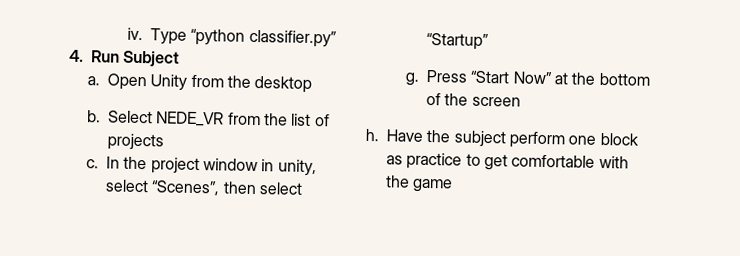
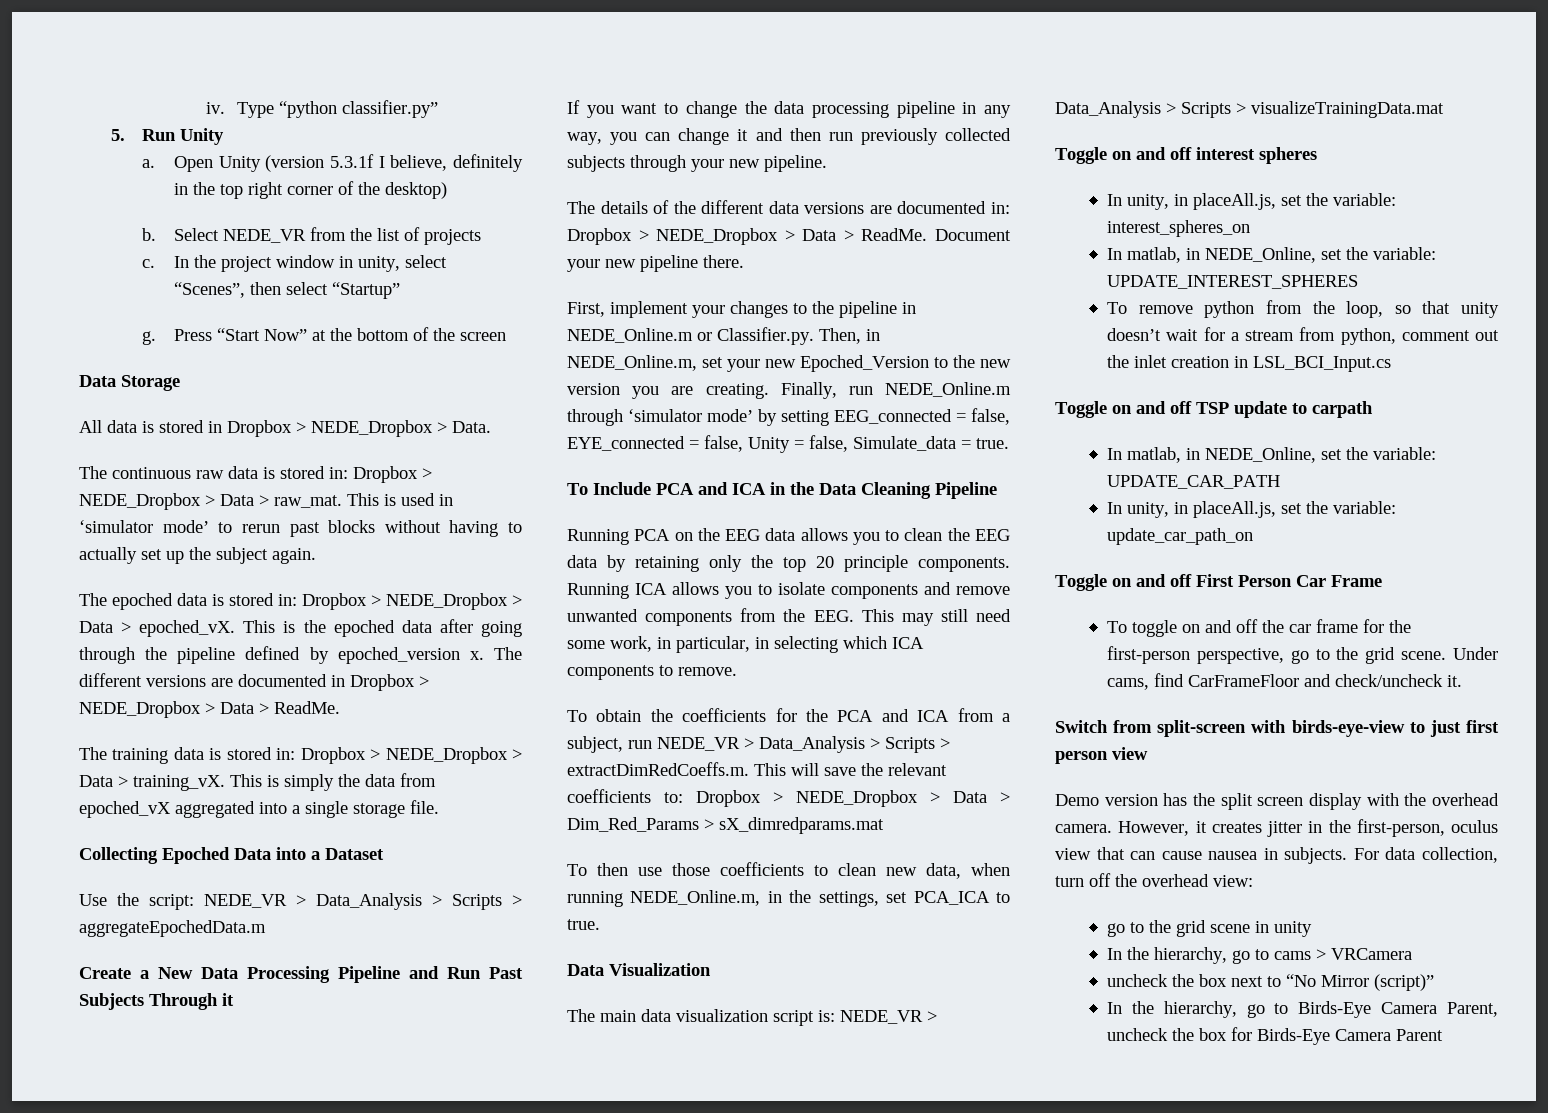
[68,49,180,67] 4. Run Subject -> [110,128,225,145] 5. Run Unity
[190,74,313,94] from the desktop -> [265,154,523,172] [174,181,448,199] (version 5.3.1f I believe, definitely in the top right corner of the desktop)
[365,128,639,149] [386,152,629,171] [385,175,454,193] h. Have the subject perform one block as practice to get comfortable with the game -> [79,375,180,391] [79,420,491,437] [79,466,432,483] [79,493,453,510] [79,520,522,537] [79,547,316,564] [79,593,522,610] [79,619,522,637] [79,646,522,664] [79,673,429,691] [79,701,340,718] [79,747,523,764] [79,773,436,791] [79,800,439,818] [79,847,384,864] [79,893,522,910] [79,920,266,937] [79,966,523,983] [79,993,234,1010] [567,100,1011,118] [567,128,1011,145] [567,155,827,172] [567,200,1010,214] [567,228,1011,245] [567,255,744,272] [567,301,916,318] [567,327,880,345] [567,355,1011,372] [567,382,1011,399] [567,408,1010,426] [567,435,1009,453] [567,482,997,499] [567,528,1010,545] [567,555,1010,572] [567,582,1010,599] [567,608,1011,626] [567,636,924,653] [567,665,737,680] [567,708,1010,722] [567,736,950,753] [567,762,947,776] [567,789,1010,807] [567,817,884,834] [567,862,1010,879] [567,890,1010,907] [567,919,600,930] [567,963,711,976] [567,1009,937,1026] [1055,101,1444,118] [1055,147,1317,164] [1107,193,1397,210] [1107,220,1251,237] [1107,247,1437,263] [1107,275,1359,289] [1107,300,1499,318] [1107,327,1499,345] [1107,355,1392,372] [1055,401,1373,418] [1107,447,1437,463] [1107,475,1281,489] [1107,501,1397,518] [1107,528,1254,545] [1055,574,1382,591] [1107,619,1412,637] [1107,646,1498,664] [1107,673,1463,690] [1055,720,1499,737] [1055,747,1148,764] [1055,793,1499,810] [1055,819,1498,837] [1055,847,1498,864] [1055,873,1253,887] [1107,920,1313,937] [1107,947,1413,964] [1107,974,1435,991] [1107,1001,1498,1018] [1107,1027,1444,1045] Data Storage // All data is stored in Dropbox > NEDE_Dropbox > Data. // The continuous raw data is stored in: Dropbox > NEDE_Dropbox > Data > raw_mat. This is used in ‘simulator mode’ to rerun past blocks without having to actually set up the subject again. // The epoched data is stored in: Dropbox > NEDE_Dropbox > Data > epoched_vX. This is the epoched data after going through the pipeline defined by epoched_version x. The different versions are documented in Dropbox > NEDE_Dropbox > Data > ReadMe. // The training data is stored in: Dropbox > NEDE_Dropbox > Data > training_vX. This is simply the data from epoched_vX aggregated into a single storage file. // Collecting Epoched Data into a Dataset // Use the script: NEDE_VR > Data_Analysis > Scripts > aggregateEpochedData.m // Create a New Data Processing Pipeline and Run Past Subjects Through it // If you want to change the data processing pipeline in any way, you can change it and then run previously collected subjects through your new pipeline. // The details of the different data versions are documented in: Dropbox > NEDE_Dropbox > Data > ReadMe. Document your new pipeline there. // First, implement your changes to the pipeline in NEDE_Online.m or Classifier.py. Then, in NEDE_Online.m, set your new Epoched_Version to the new version you are creating. Finally, run NEDE_Online.m through ‘simulator mode’ by setting EEG_connected = false, EYE_connected = false, Unity = false, Simulate_data = true. // To Include PCA and ICA in the Data Cleaning Pipeline // Running PCA on the EEG data allows you to clean the EEG data by retaining only the top 20 principle components. Running ICA allows you to isolate components and remove unwanted components from the EEG. This may still need some work, in particular, in selecting which ICA components to remove. // To obtain the coefficients for the PCA and ICA from a subject, run NEDE_VR > Data_Analysis > Scripts > extractDimRedCoeffs.m. This will save the relevant coefficients to: Dropbox > NEDE_Dropbox > Data > Dim_Red_Params > sX_dimredparams.mat // To then use those coefficients to clean new data, when running NEDE_Online.m, in the settings, set PCA_ICA to true. // Data Visualization // The main data visualization script is: NEDE_VR > Data_Analysis > Scripts > visualizeTrainingData.mat // Toggle on and off interest spheres // In unity, in placeAll.js, set the variable: interest_spheres_on // In matlab, in NEDE_Online, set the variable: UPDATE_INTEREST_SPHERES // To remove python from the loop, so that unity doesn’t wait for a stream from python, comment out the inlet creation in LSL_BCI_Input.cs // Toggle on and off TSP update to carpath // In matlab, in NEDE_Online, set the variable: UPDATE_CAR_PATH // In unity, in placeAll.js, set the variable: update_car_path_on // Toggle on and off First Person Car Frame // To toggle on and off the car frame for the first-person perspective, go to the grid scene. Under cams, find CarFrameFloor and check/uncheck it. // Switch from split-screen with birds-eye-view to just first person view // Demo version has the split screen display with the overhead camera. However, it creates jitter in the first-person, oculus view that can cause nausea in subjects. For data collection, turn off the overhead view: // go to the grid scene in unity // In the hierarchy, go to cams > VRCamera // uncheck the box next to “No Mirror (script)” // In the hierarchy, go to Birds-Eye Camera Parent, uncheck the box for Birds-Eye Camera Parent

